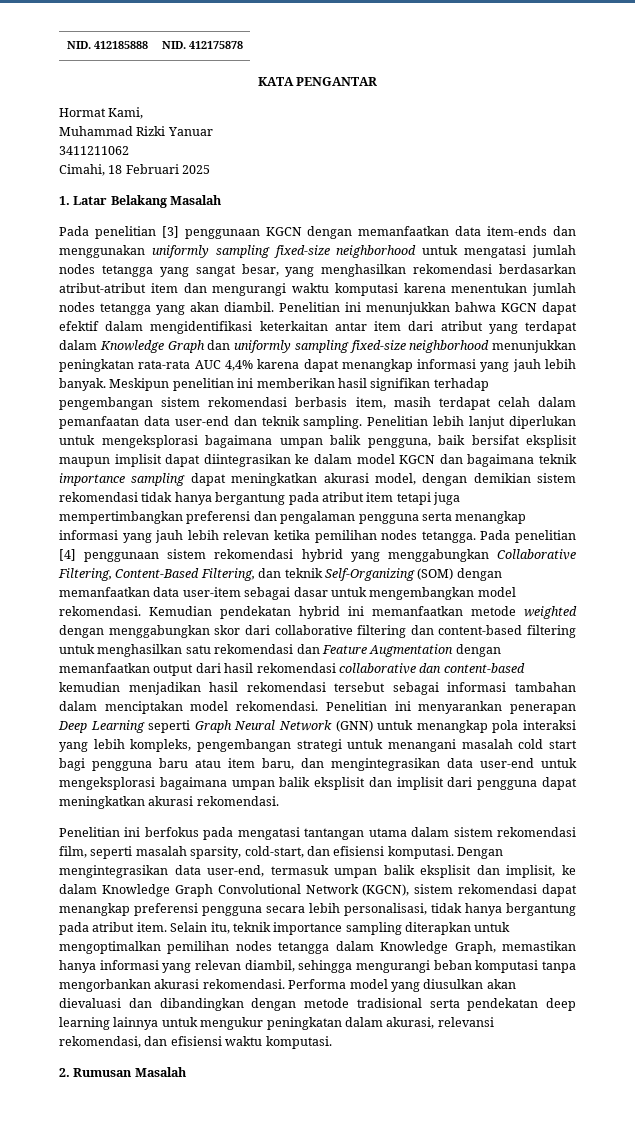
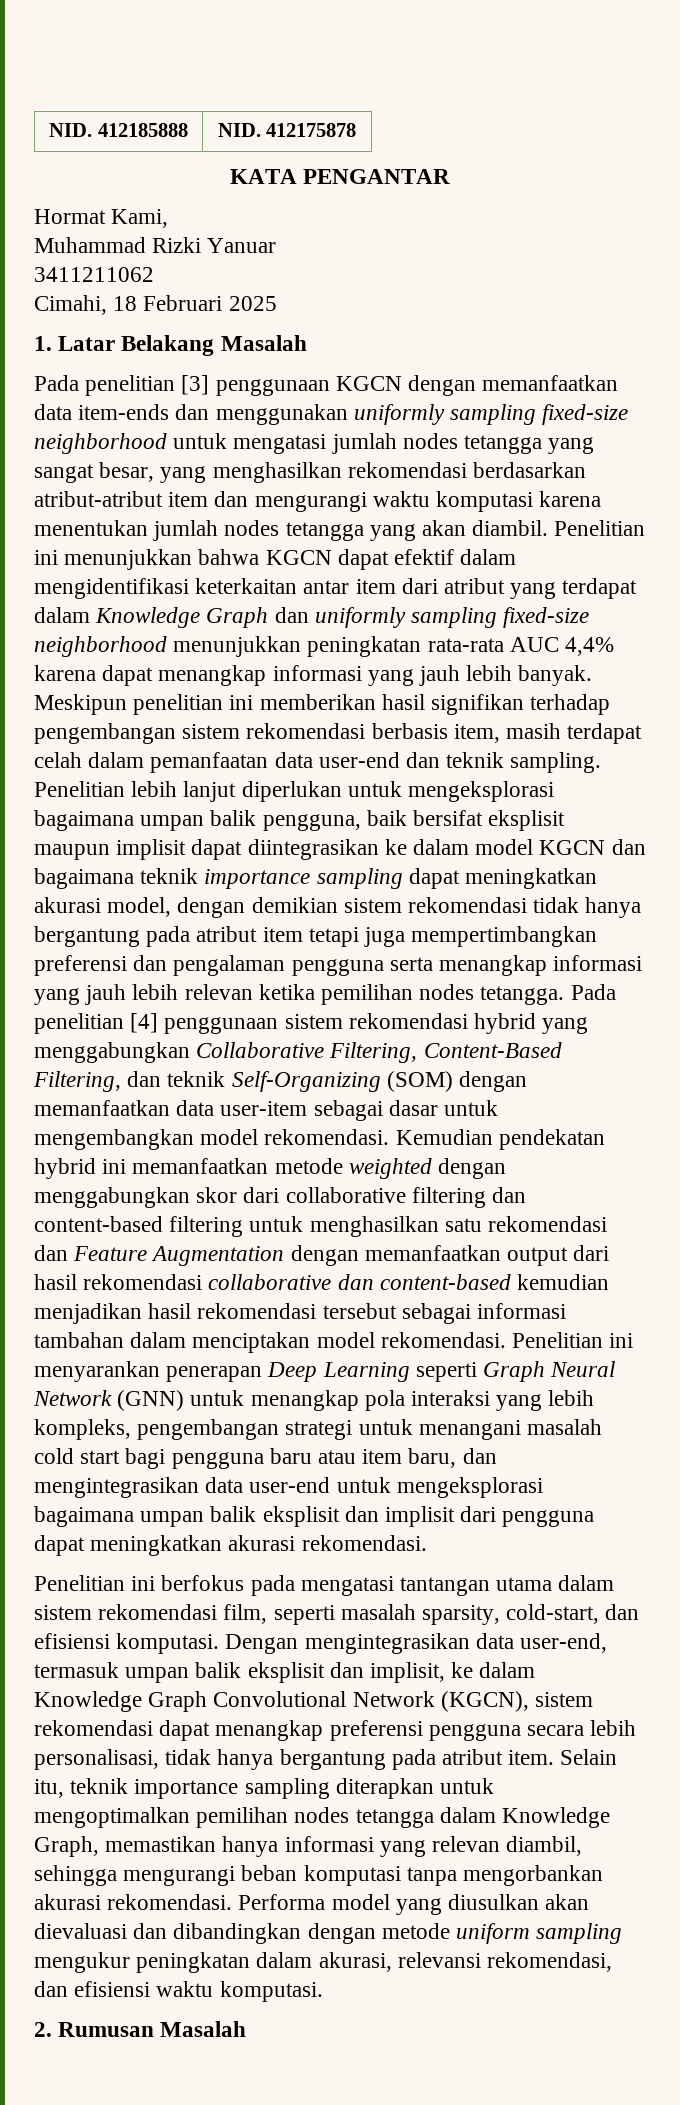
[356,998,576,1011] [59,1017,198,1030] tradisional serta pendekatan deep learning lainnya untuk -> [456,1923,623,1944] uniform sampling

